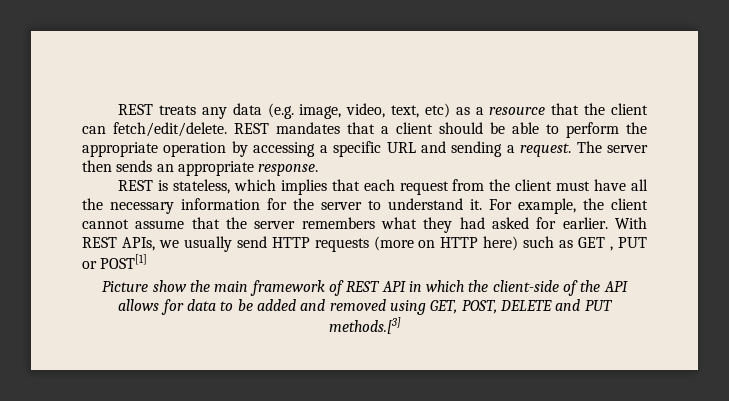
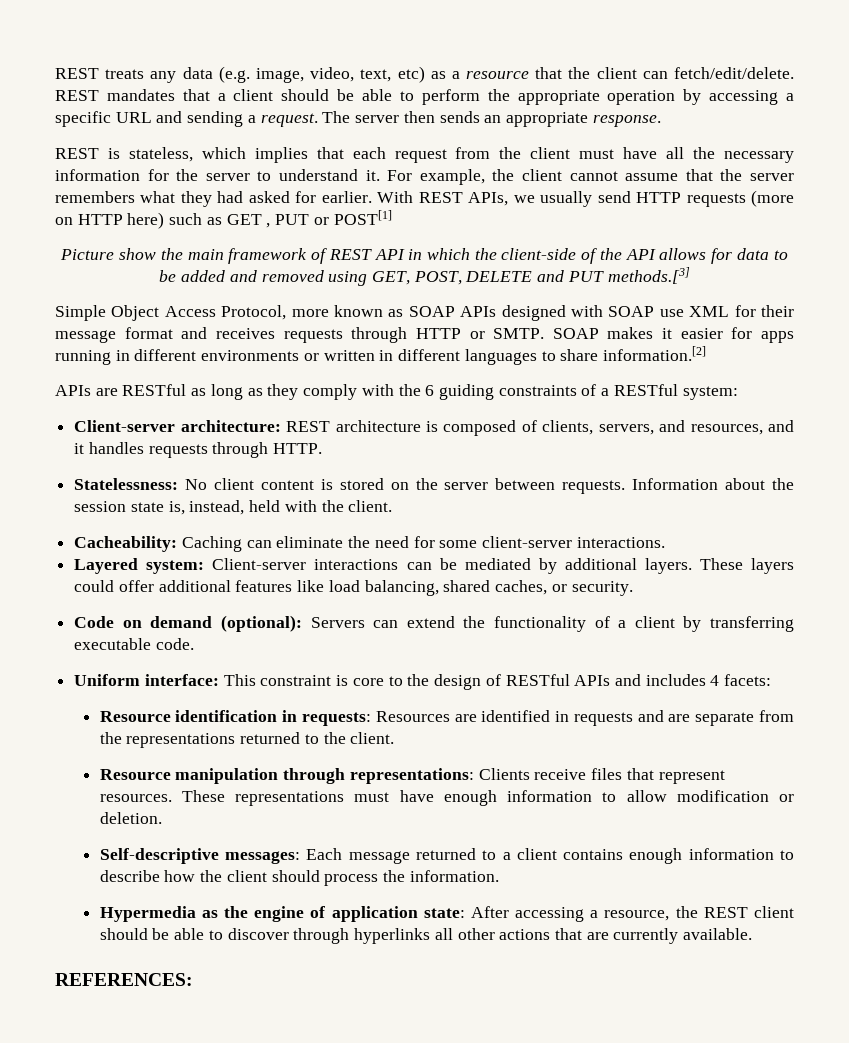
(401, 325) none -> [55,305,794,321] [55,327,794,343] [55,346,706,365] [55,384,738,400] [74,420,794,436] [74,442,323,458] [74,478,794,494] [74,500,393,515] [74,536,665,552] [74,558,795,574] [74,580,633,596] [74,615,794,632] [74,638,194,650] [74,674,772,690] [99,710,794,726] [99,732,395,748] [99,768,725,784] [99,790,795,806] [99,812,162,824] [99,848,795,864] [99,870,499,886] [99,906,795,922] [99,928,753,944] [55,973,193,986] // Simple Object Access Protocol, more known as SOAP APIs designed with SOAP use XML for their message format and receives requests through HTTP or SMTP. SOAP makes it easier for apps running in different environments or written in different languages to share information.[2] // APIs are RESTful as long as they comply with the 6 guiding constraints of a RESTful system: // Client-server architecture: REST architecture is composed of clients, servers, and resources, and it handles requests through HTTP. // Statelessness: No client content is stored on the server between requests. Information about the session state is, instead, held with the client. // Cacheability: Caching can eliminate the need for some client-server interactions. // Layered system: Client-server interactions can be mediated by additional layers. These layers could offer additional features like load balancing, shared caches, or security. // Code on demand (optional): Servers can extend the functionality of a client by transferring executable code. // Uniform interface: This constraint is core to the design of RESTful APIs and includes 4 facets: // Resource identification in requests: Resources are identified in requests and are separate from the representations returned to the client. // Resource manipulation through representations: Clients receive files that represent resources. These representations must have enough information to allow modification or deletion. // Self-descriptive messages: Each message returned to a client contains enough information to describe how the client should process the information. // Hypermedia as the engine of application state: After accessing a resource, the REST client should be able to discover through hyperlinks all other actions that are currently available. // REFERENCES:

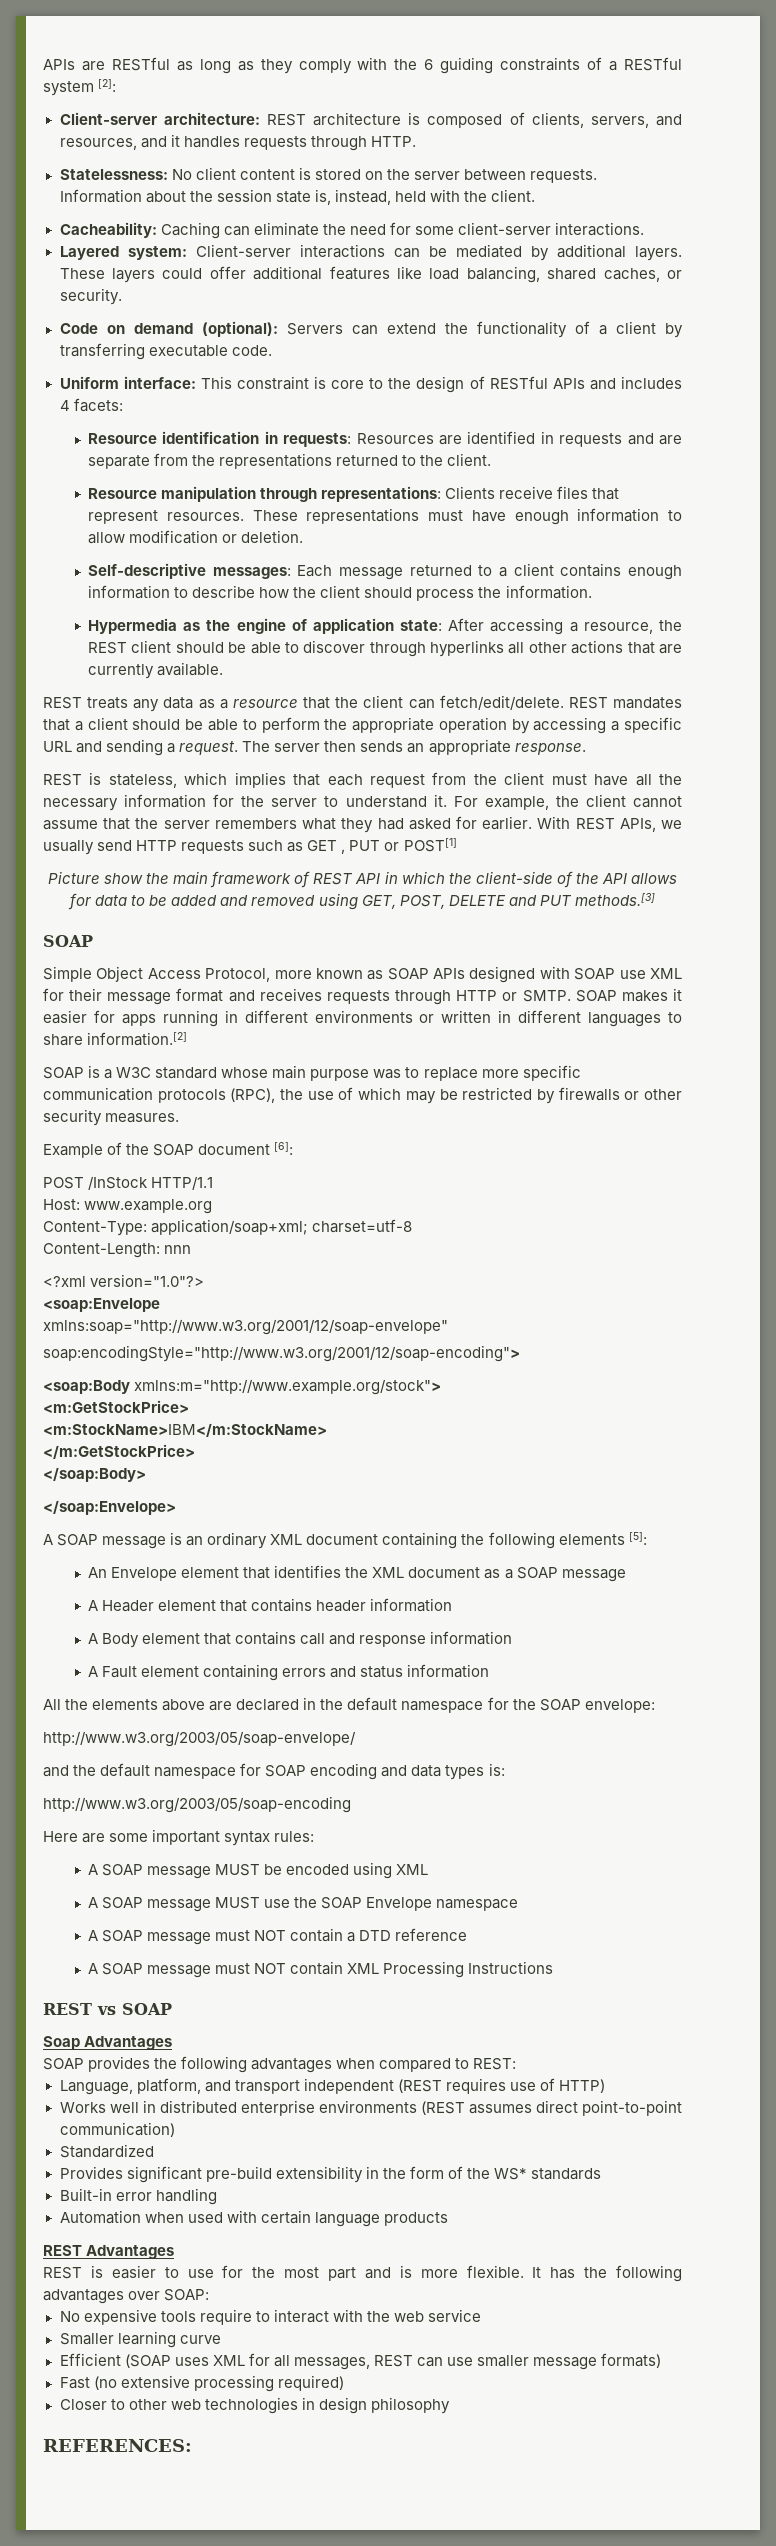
[55,66,794,83] [55,89,795,105] [55,111,661,127] [55,147,794,163] [55,169,795,185] [55,190,794,207] [55,210,392,229] [60,248,788,264] [159,267,690,286] [55,305,794,321] [55,327,794,343] [55,346,706,365] REST treats any data (e.g. image, video, text, etc) as a resource that the client can fetch/edit/delete. REST mandates that a client should be able to perform the appropriate operation by accessing a specific URL and sending a request. The server then sends an appropriate response. // REST is stateless, which implies that each request from the client must have all the necessary information for the server to understand it. For example, the client cannot assume that the server remembers what they had asked for earlier. With REST APIs, we usually send HTTP requests (more on HTTP here) such as GET , PUT or POST[1] // Picture show the main framework of REST API in which the client-side of the API allows for data to be added and removed using GET, POST, DELETE and PUT methods.[3] // Simple Object Access Protocol, more known as SOAP APIs designed with SOAP use XML for their message format and receives requests through HTTP or SMTP. SOAP makes it easier for apps running in different environments or written in different languages to share information.[2] // -> (43, 64) none
[682,386,738,400] system: -> [43,79,117,96] system [2]:
(753, 934) none -> [43,695,682,712] [43,717,682,734] [43,739,586,756] [43,772,683,788] [43,794,682,811] [43,816,682,833] [43,838,457,855] [48,871,677,888] [68,893,655,910] [43,935,93,947] [43,966,682,983] [43,988,682,1005] [43,1010,682,1027] [43,1032,188,1046] [43,1065,581,1081] [43,1087,682,1104] [43,1109,180,1126] [43,1142,294,1158] [43,1176,214,1190] [43,1199,213,1214] [43,1219,413,1236] [43,1243,192,1258] [43,1274,205,1287] [43,1298,160,1312] [43,1319,448,1335] [43,1345,520,1362] [43,1379,442,1395] [43,1400,189,1413] [43,1423,327,1437] [43,1444,195,1459] [43,1467,146,1482] [43,1500,176,1515] [43,1532,647,1549] [88,1565,626,1582] [88,1598,453,1612] [88,1631,513,1648] [88,1664,490,1681] [43,1697,655,1713] [43,1731,356,1747] [43,1763,505,1780] [43,1796,351,1813] [43,1829,315,1846] [88,1862,429,1879] [88,1897,519,1912] [88,1928,468,1945] [88,1961,554,1978] [43,2003,172,2015] [43,2036,173,2050] [43,2056,517,2073] [59,2078,605,2095] [59,2100,682,2116] [59,2122,175,2137] [59,2144,154,2158] [59,2166,602,2183] [59,2188,217,2205] [59,2210,448,2227] [43,2245,175,2259] [43,2265,682,2282] [43,2289,210,2304] [59,2309,481,2325] [59,2331,221,2348] [59,2353,662,2370] [59,2375,344,2392] [59,2397,450,2414] // REST treats any data as a resource that the client can fetch/edit/delete. REST mandates that a client should be able to perform the appropriate operation by accessing a specific URL and sending a request. The server then sends an appropriate response. // REST is stateless, which implies that each request from the client must have all the necessary information for the server to understand it. For example, the client cannot assume that the server remembers what they had asked for earlier. With REST APIs, we usually send HTTP requests such as GET , PUT or POST[1] // Picture show the main framework of REST API in which the client-side of the API allows for data to be added and removed using GET, POST, DELETE and PUT methods.[3] // SOAP // Simple Object Access Protocol, more known as SOAP APIs designed with SOAP use XML for their message format and receives requests through HTTP or SMTP. SOAP makes it easier for apps running in different environments or written in different languages to share information.[2] // SOAP is a W3C standard whose main purpose was to replace more specific communication protocols (RPC), the use of which may be restricted by firewalls or other security measures. // Example of the SOAP document [6]: // POST /InStock HTTP/1.1 // Host: www.example.org // Content-Type: application/soap+xml; charset=utf-8 // Content-Length: nnn // <?xml version="1.0"?> // <soap:Envelope // xmlns:soap="http://www.w3.org/2001/12/soap-envelope" // soap:encodingStyle="http://www.w3.org/2001/12/soap-encoding"> // <soap:Body xmlns:m="http://www.example.org/stock"> // <m:GetStockPrice> // <m:StockName>IBM</m:StockName> // </m:GetStockPrice> // </soap:Body> // </soap:Envelope> // A SOAP message is an ordinary XML document containing the following elements [5]: // An Envelope element that identifies the XML document as a SOAP message // A Header element that contains header information // A Body element that contains call and response information // A Fault element containing errors and status information // All the elements above are declared in the default namespace for the SOAP envelope: // http://www.w3.org/2003/05/soap-envelope/ // and the default namespace for SOAP encoding and data types is: // http://www.w3.org/2003/05/soap-encoding // Here are some important syntax rules: // A SOAP message MUST be encoded using XML // A SOAP message MUST use the SOAP Envelope namespace // A SOAP message must NOT contain a DTD reference // A SOAP message must NOT contain XML Processing Instructions // REST vs SOAP // Soap Advantages // SOAP provides the following advantages when compared to REST: // Language, platform, and transport independent (REST requires use of HTTP) // Works well in distributed enterprise environments (REST assumes direct point-to-point communication) // Standardized // Provides significant pre-build extensibility in the form of the WS* standards // Built-in error handling // Automation when used with certain language products // REST Advantages // REST is easier to use for the most part and is more flexible. It has the following advantages over SOAP: // No expensive tools require to interact with the web service // Smaller learning curve // Efficient (SOAP uses XML for all messages, REST can use smaller message formats) // Fast (no extensive processing required) // Closer to other web technologies in design philosophy

